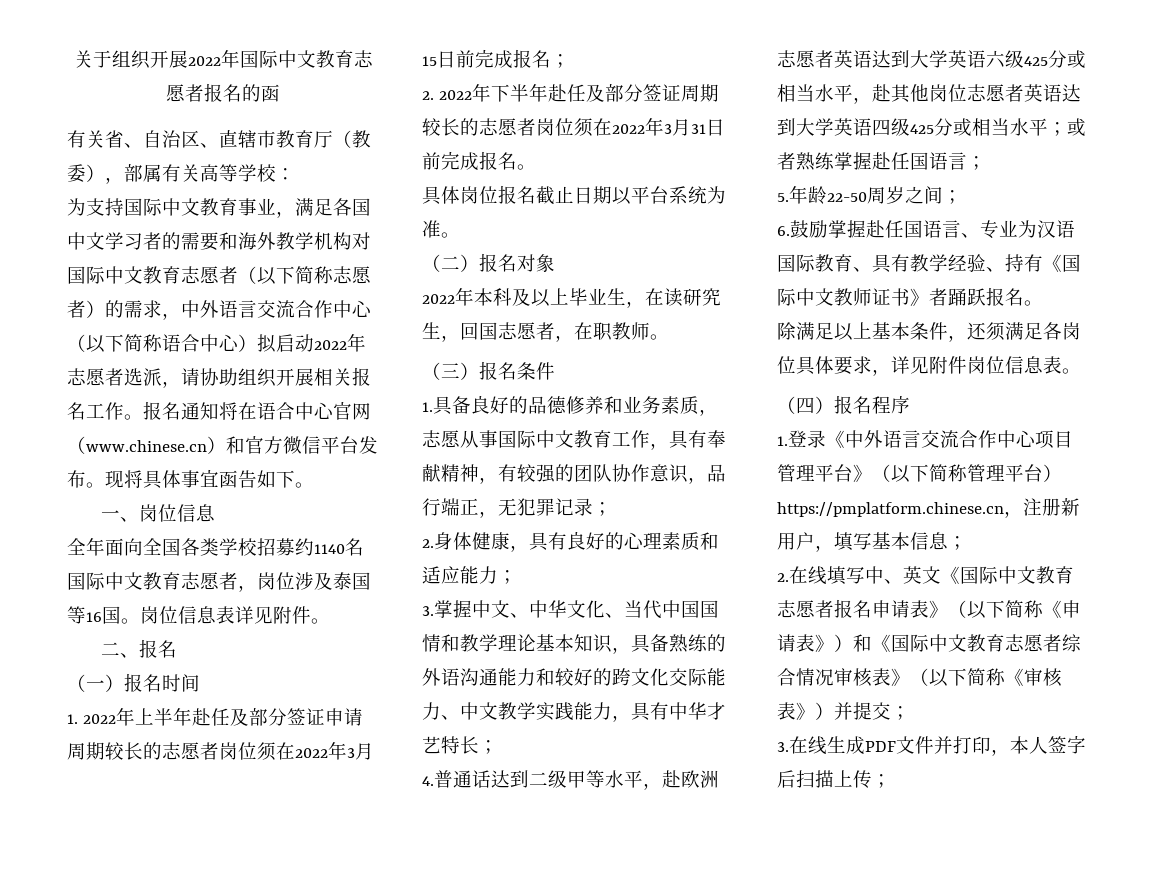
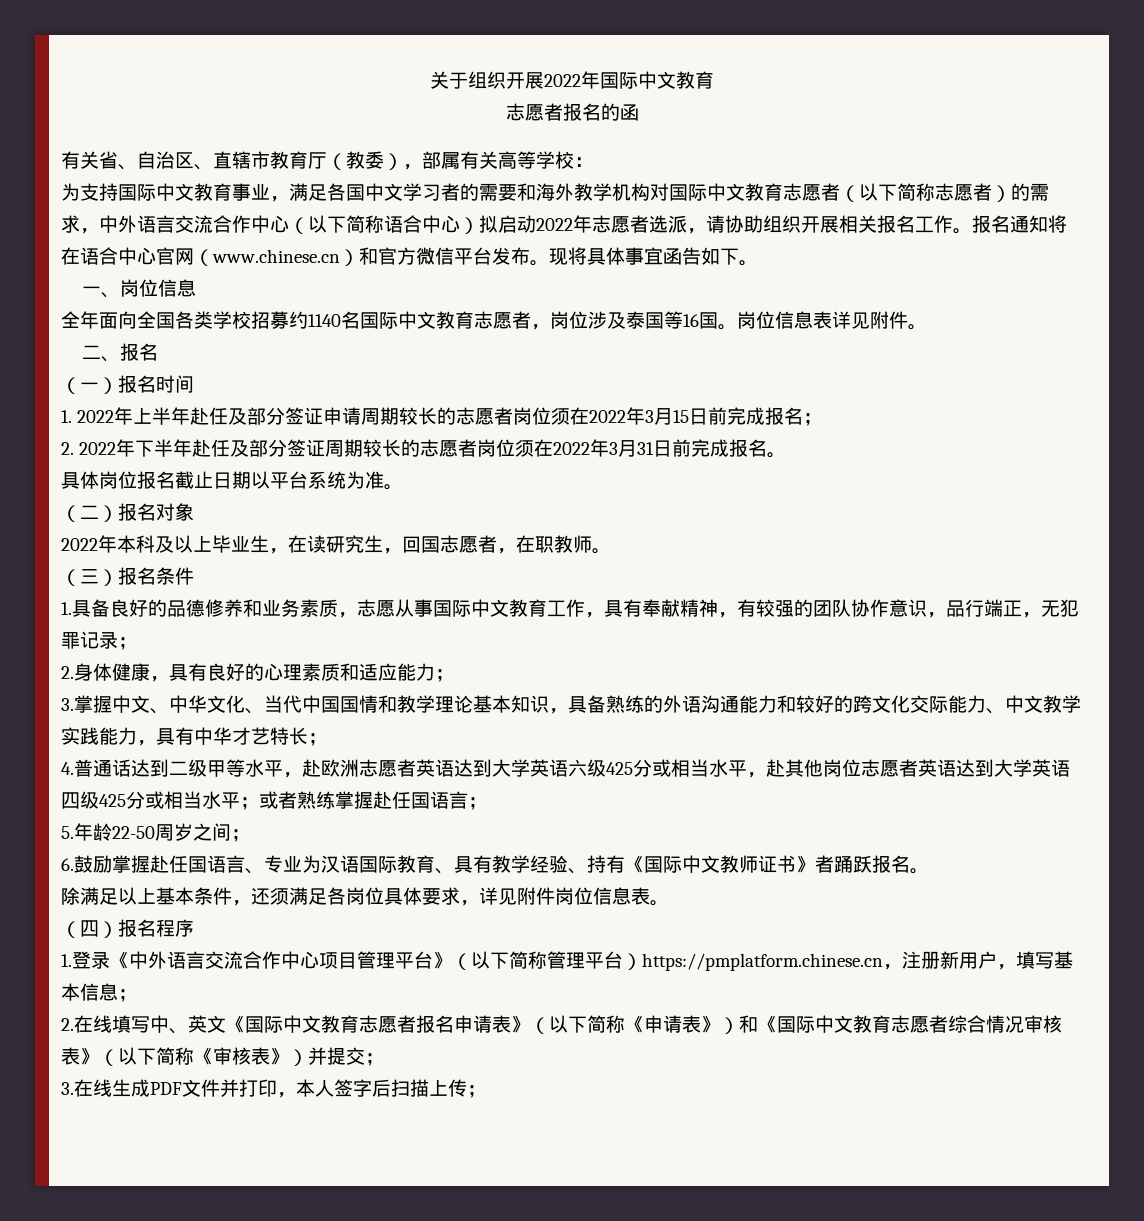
(354, 59) none -> (714, 80) //

